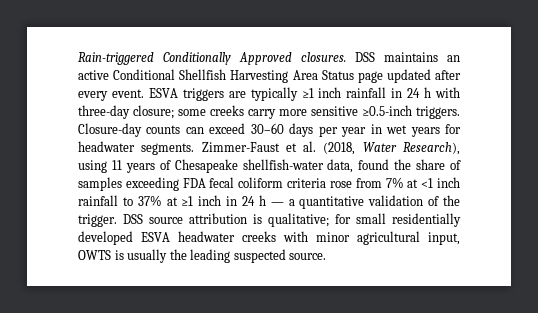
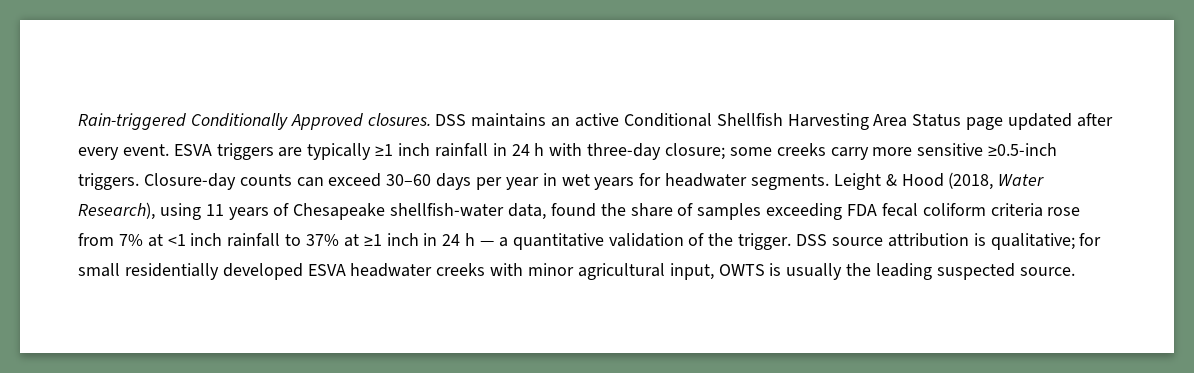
[201,141,317,152] Zimmer-Faust et al. -> [833,173,944,190] Leight & Hood

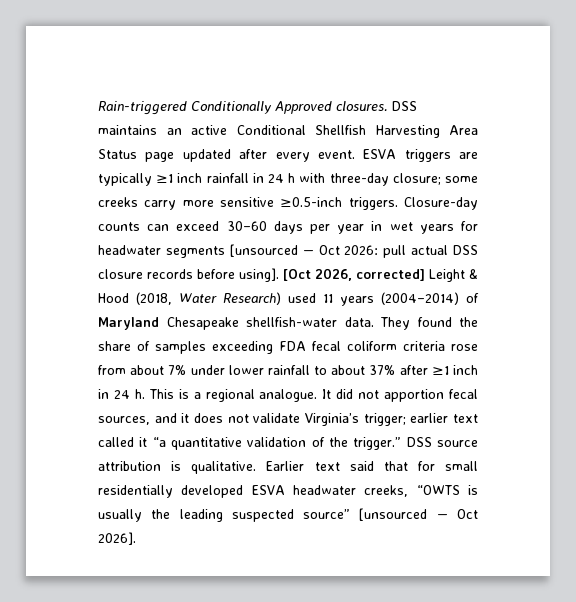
[751,174,830,190] segments. -> [165,244,478,258] [98,268,425,282] segments [unsourced — Oct 2026: pull actual DSS closure records before using]. [Oct 2026, corrected]
[78,202,547,220] Research), using 11 years of Chesapeake shellfish-water data, -> [223,292,479,306] [98,317,410,330] Research) used 11 years (2004–2014) of Maryland Chesapeake shellfish-water data. They
[118,233,508,247] 7% at <1 inch rainfall to 37% at ≥1 inch in 24 h — a -> [130,365,479,375] [98,389,478,402] [98,413,479,426] [98,437,166,447] about 7% under lower rainfall to about 37% after ≥1 inch in 24 h. This is a regional analogue. It did not apportion fecal sources, and it does not validate Virginia’s trigger; earlier text called it “a
[738,233,792,250] trigger. -> [353,437,402,450] trigger.”
[990,233,1075,250] qualitative; -> [191,461,408,474] qualitative. Earlier text said that
[436,263,765,280] creeks with minor agricultural input, OWTS -> [364,485,460,497] creeks, “OWTS
[1019,267,1075,276] source. -> [303,508,478,521] [98,532,136,545] source” [unsourced — Oct 2026].

